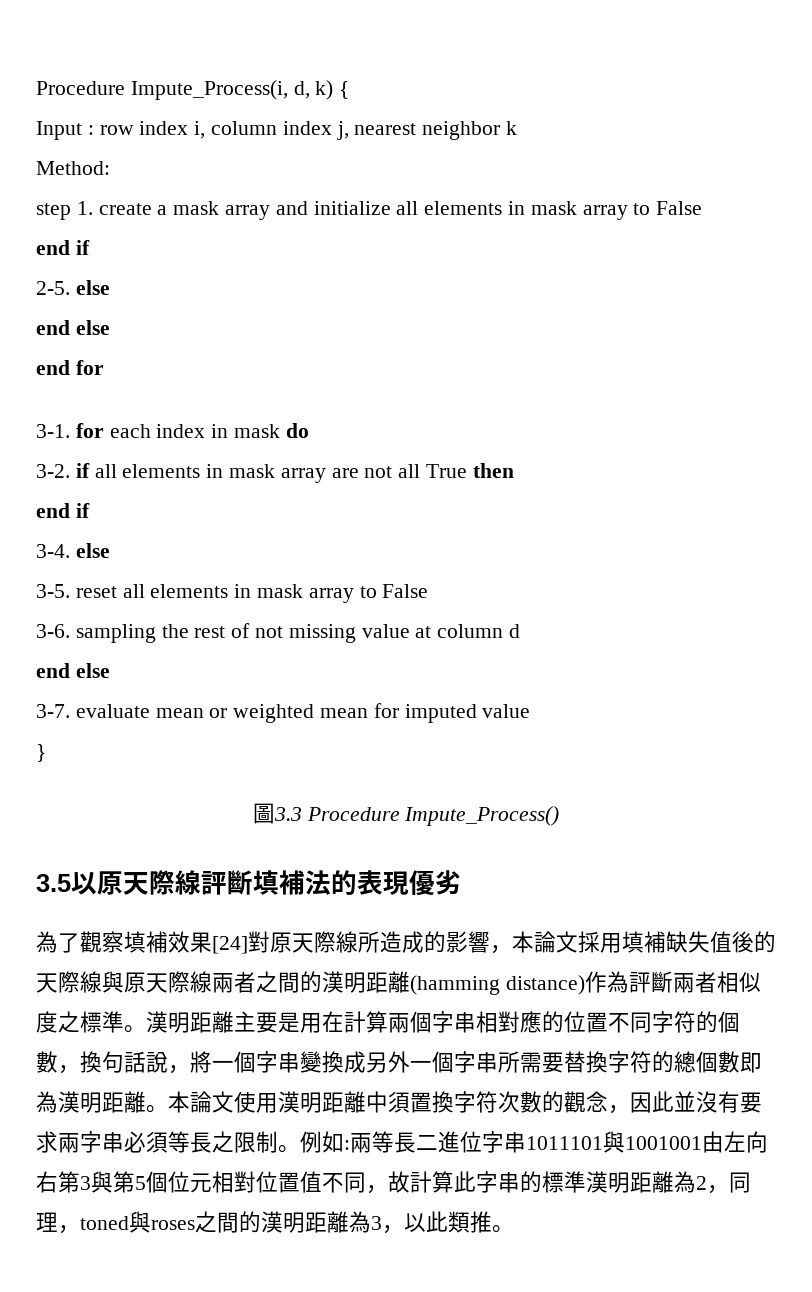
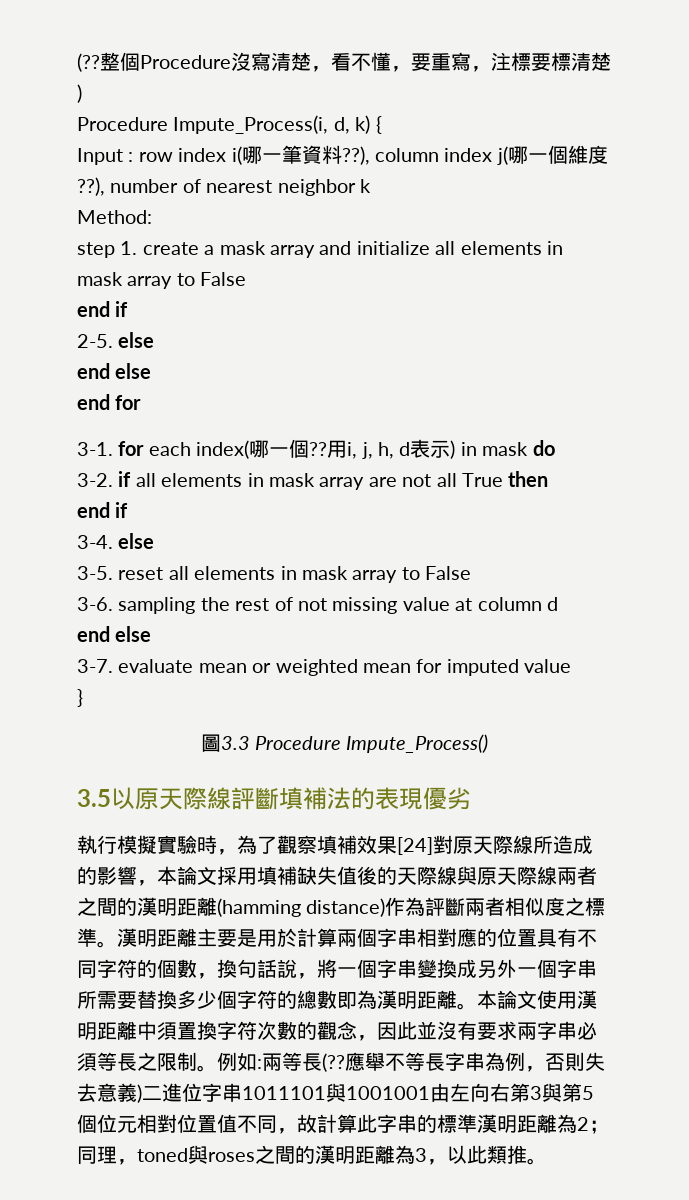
(36, 88) none -> [77,52,611,72] [77,84,82,103] (??整個Procedure沒寫清楚，看不懂，要重寫，注標要標清楚) //
[194,121,349,140] i, column index j, -> [231,145,608,165] [77,177,201,196] i(哪一筆資料??), column index j(哪一個維度??), number of
[156,424,206,438] index -> [196,439,456,459] index(哪一個??用i, j, h, d表示)
(461, 882) none -> [77,835,237,855] 執行模擬實驗時，
[322,1011,344,1032] 在 -> [277,928,297,947] 於
(608, 1022) none -> [537,928,577,947] 具有
(608, 1062) none -> [177,990,237,1009] 多少個
[696,1051,718,1073] 個 -> (317, 999) none
(416, 1142) none -> [322,1052,605,1072] [77,1083,142,1103] (??應舉不等長字串為例，否則失去意義)
[707,1185,729,1194] ， -> [589,1120,609,1134] ；

